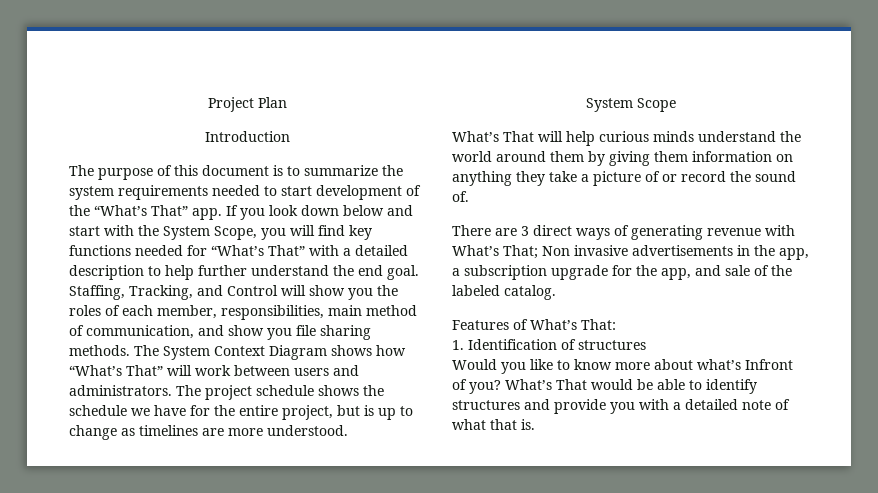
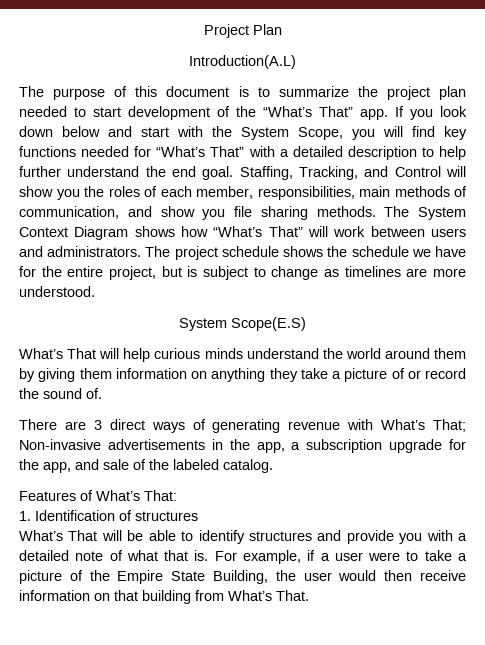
[205,131,290,142] Introduction -> [189,55,296,69] Introduction(A.L)
[69,185,208,200] system requirements -> [386,86,467,100] project plan
[366,305,417,316] method -> [394,186,450,197] methods
[378,408,396,420] up -> [202,266,248,280] subject
[636,98,676,112] Scope -> [231,317,306,331] Scope(E.S)
[542,245,628,256] Non invasive -> [19,439,101,450] Non-invasive
[452,359,793,374] [452,379,633,394] Would you like to know more about what’s Infront of you? What’s That would -> [19,530,122,541] What’s That will
(535, 424) none -> [214,550,467,564] [19,570,467,584] [19,590,309,604] For example, if a user were to take a picture of the Empire State Building, the user would then receive information on that building from What’s That.

